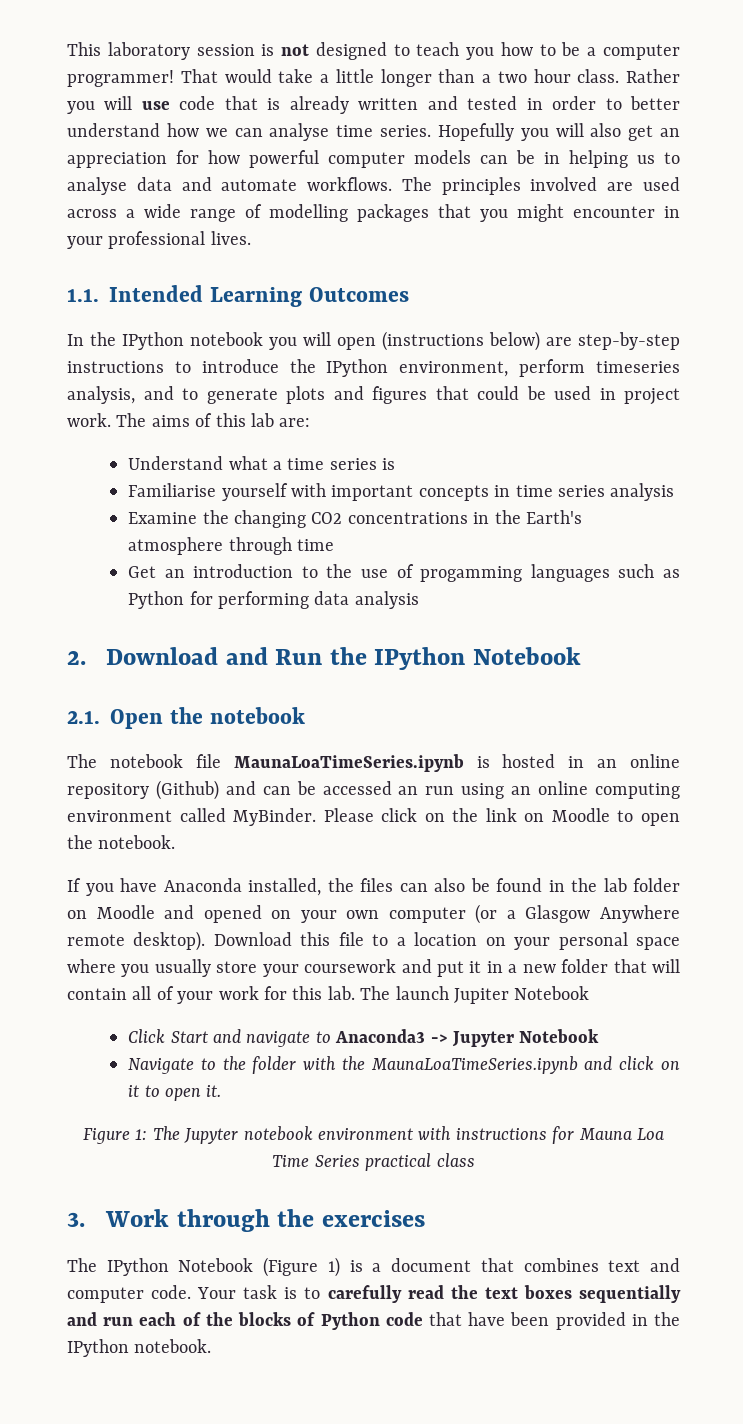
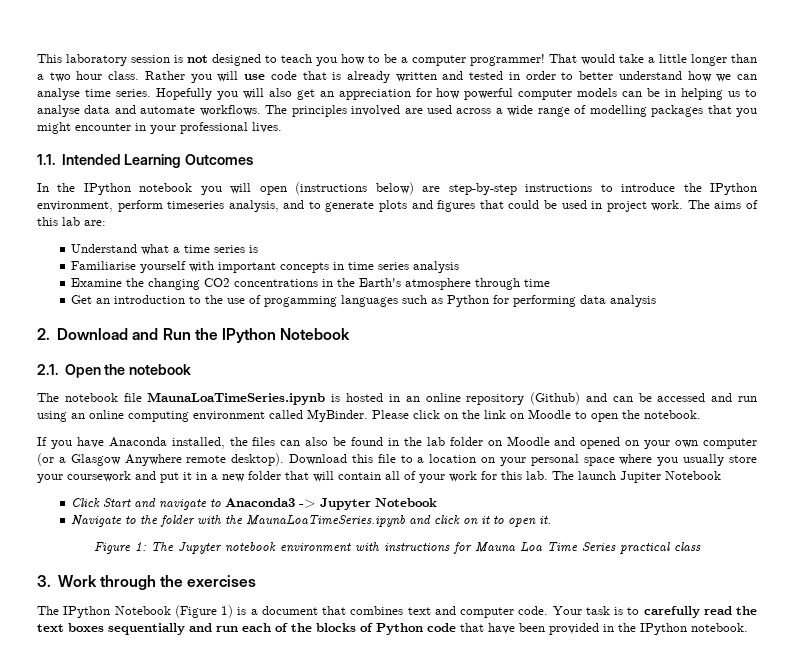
[398,786,419,795] an -> [711,393,733,402] and

